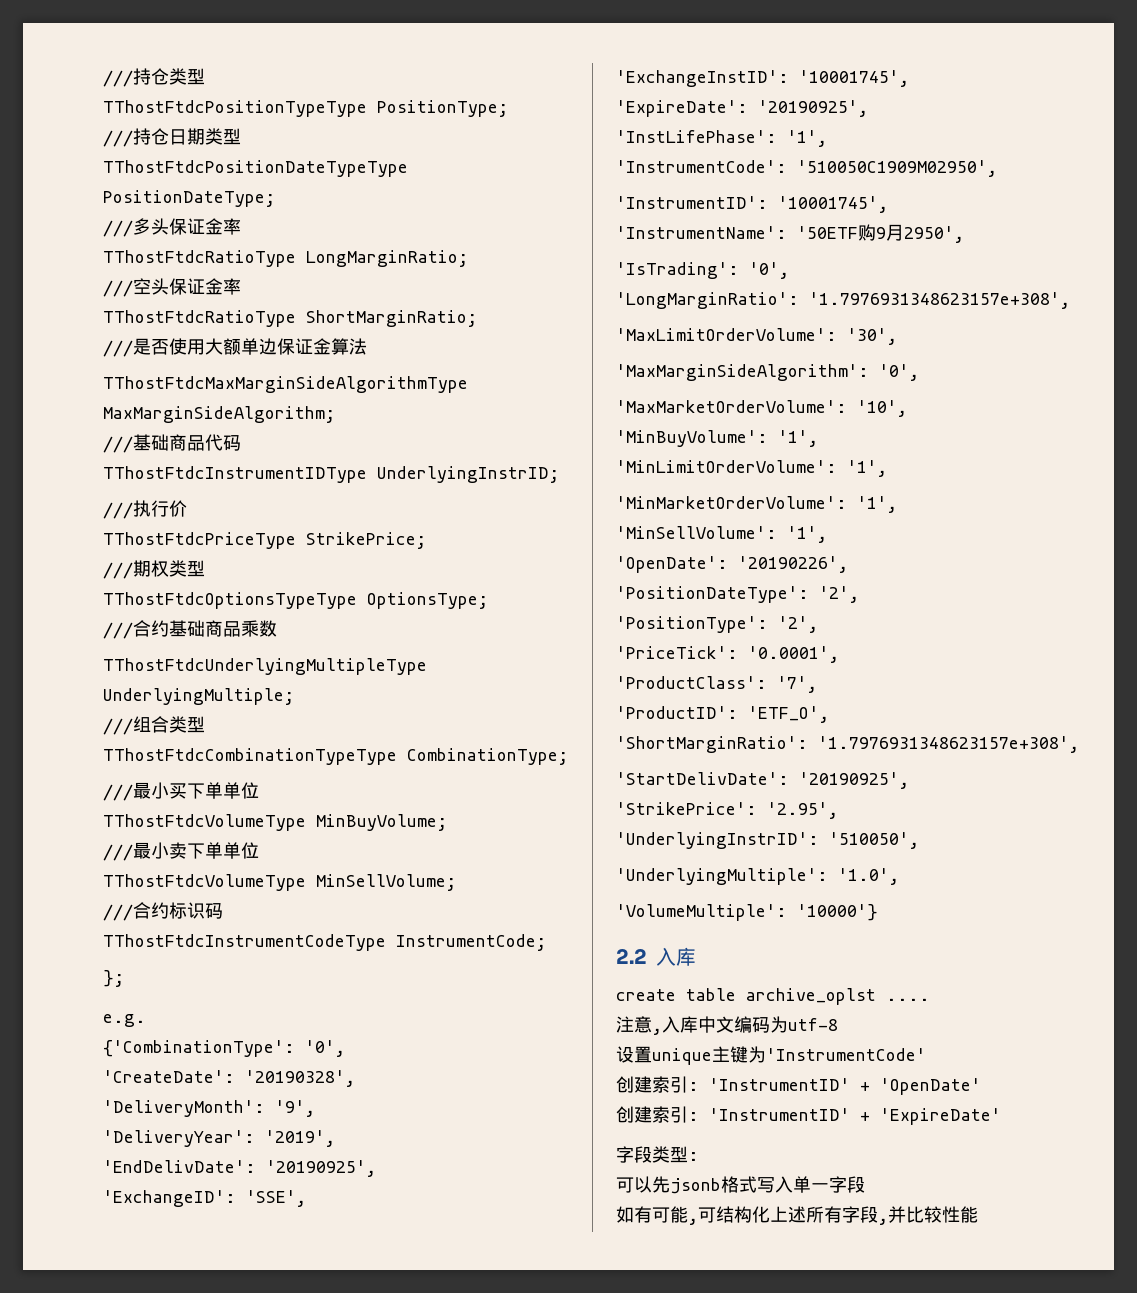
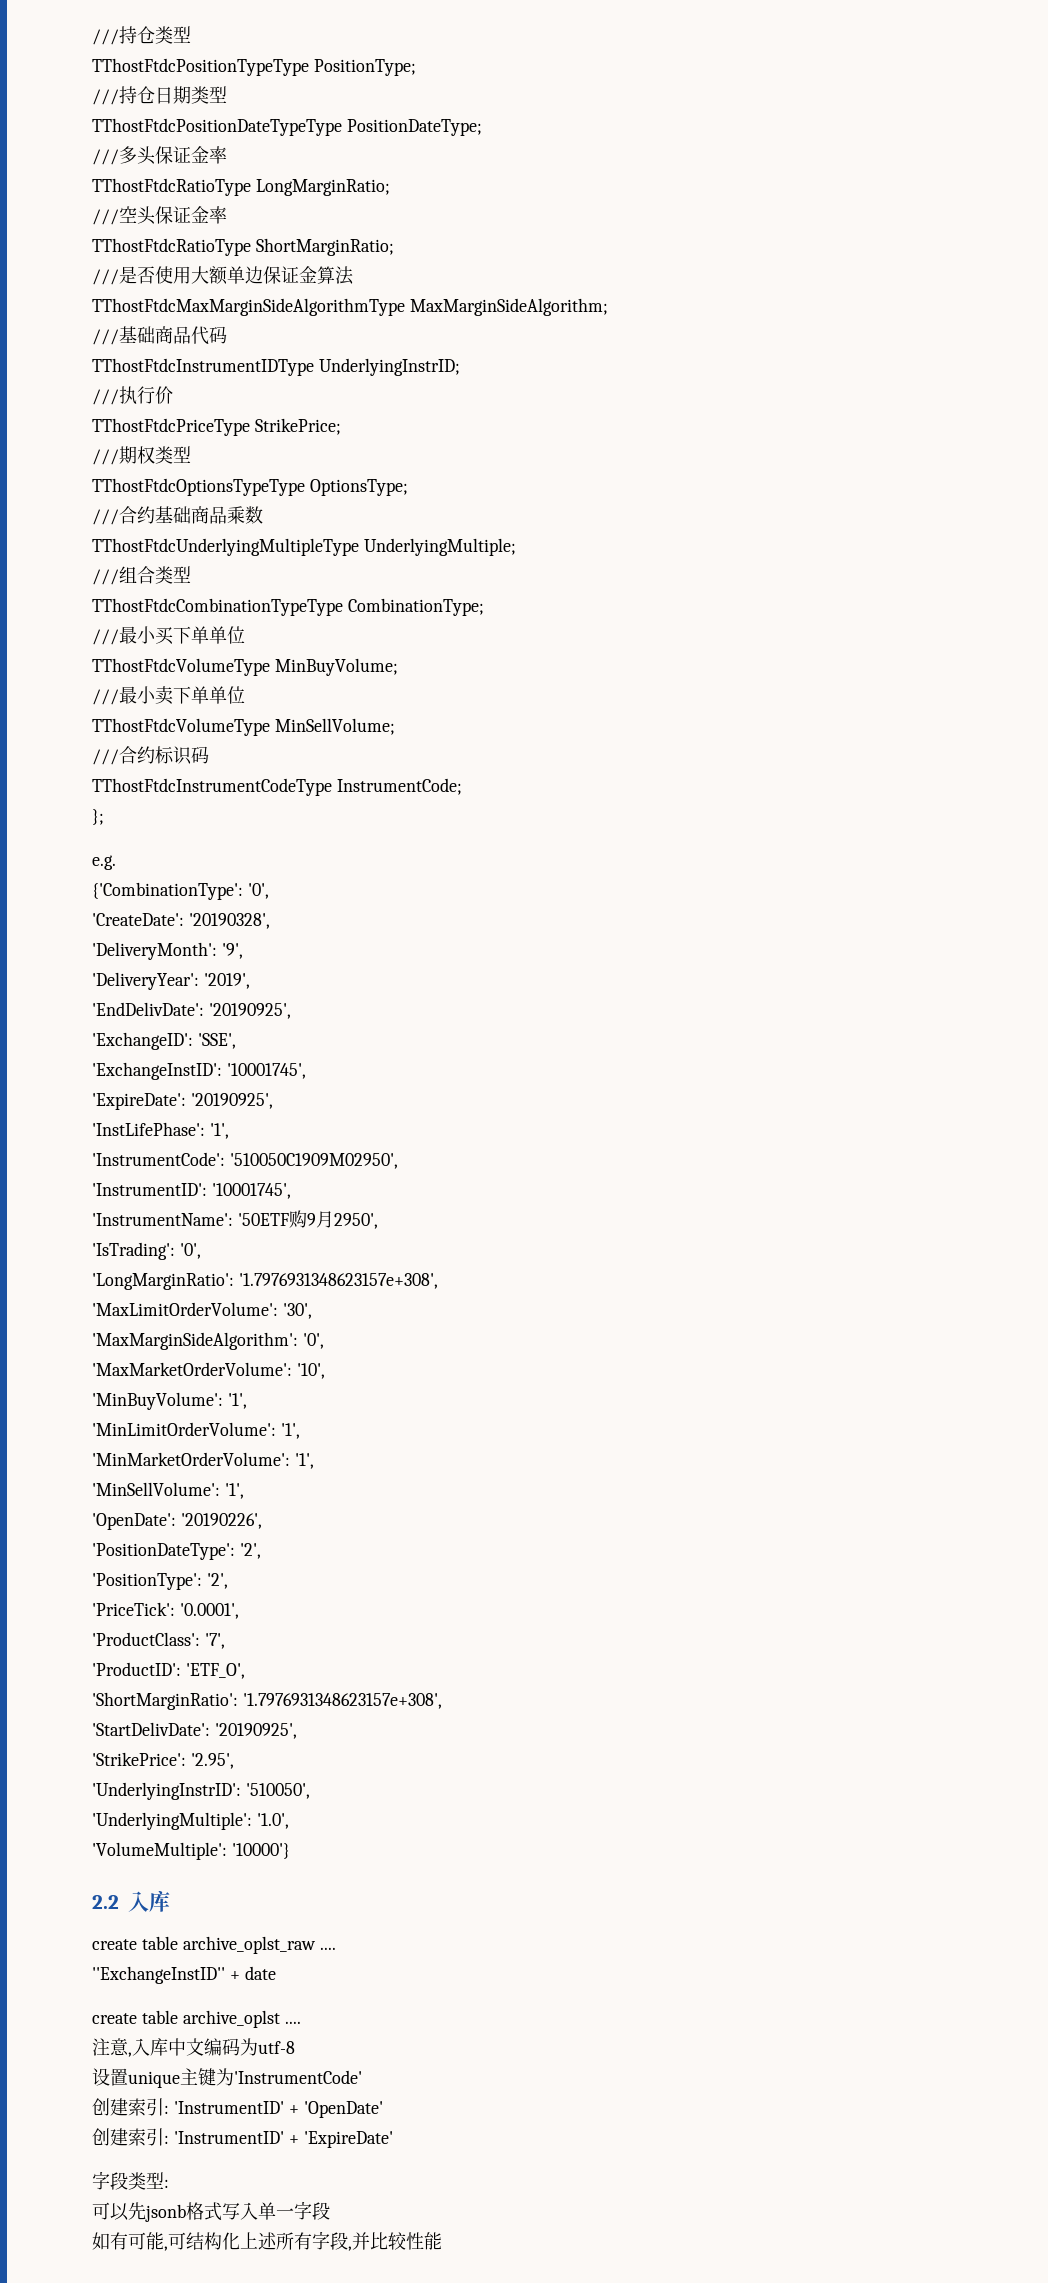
(696, 956) none -> [92,1936,336,1954] [92,1966,276,1984] // create table archive_oplst_raw .... // ''ExchangeInstID'' + date

